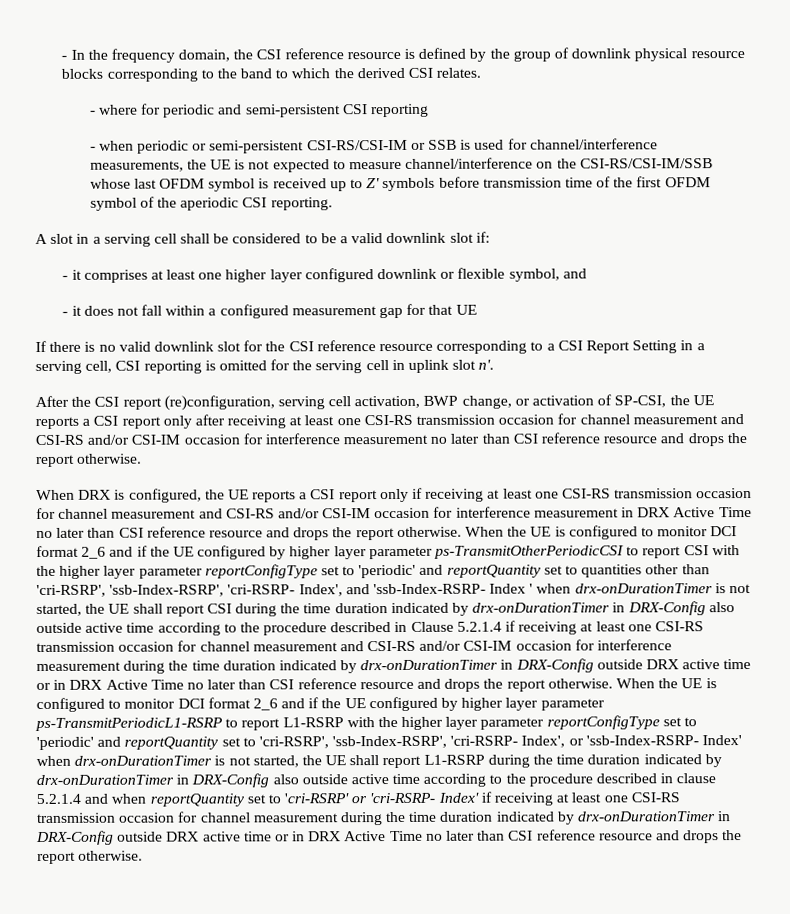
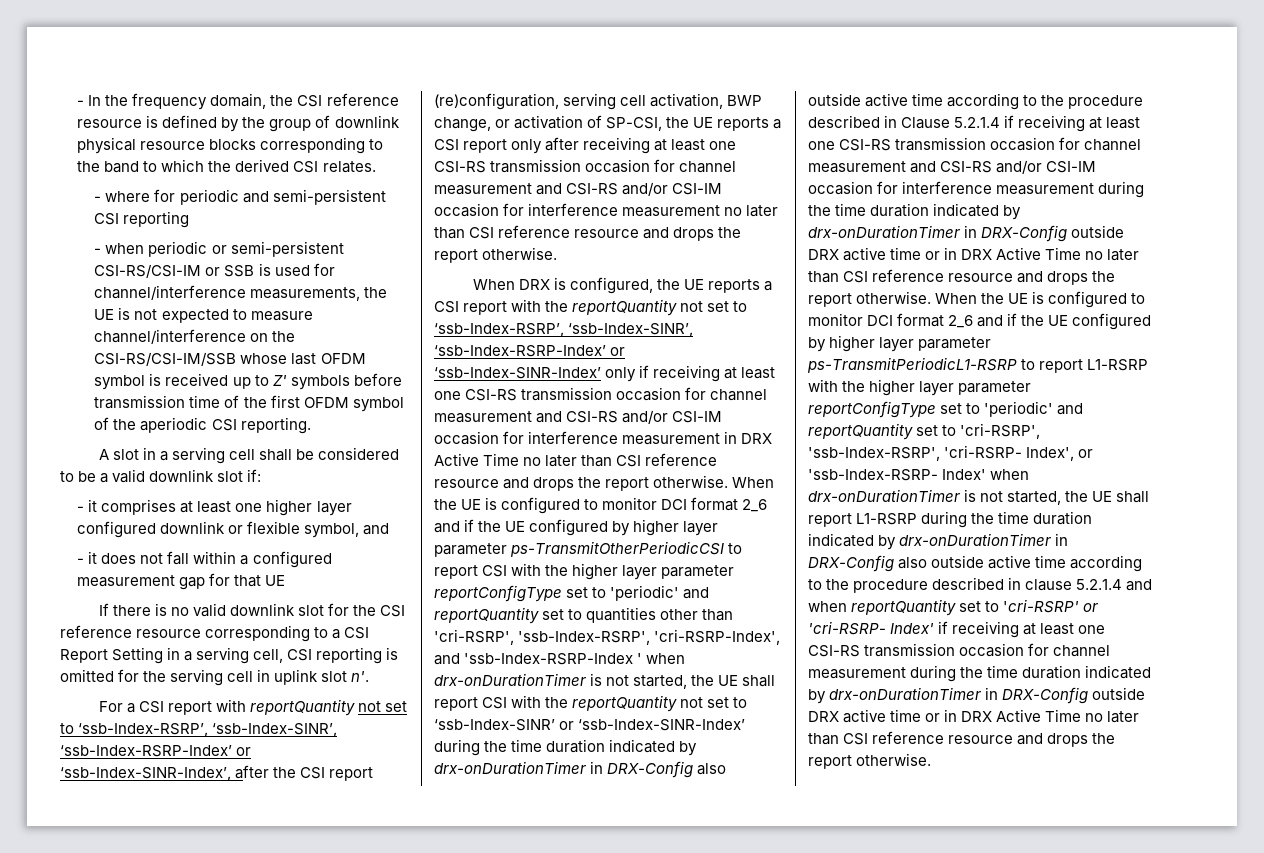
[35,395,69,408] After -> [98,699,408,716] [60,723,338,737] [60,745,252,757] [60,765,270,781] For a CSI report with reportQuantity not set to ‘ssb-Index-RSRP’, ‘ssb-Index-SINR’, ‘ssb-Index-RSRP-Index’ or ‘ssb-Index-SINR-Index’, after
(378, 496) none -> [511,299,748,316] [434,323,694,337] [434,345,626,357] [434,367,601,379] with the reportQuantity not set to ‘ssb-Index-RSRP’, ‘ssb-Index-SINR’, ‘ssb-Index-RSRP-Index’ or ‘ssb-Index-SINR-Index’
[227,583,527,597] 'cri-RSRP- Index', and 'ssb-Index-RSRP- Index -> [654,629,781,645] [434,653,634,665] 'cri-RSRP-Index', and 'ssb-Index-RSRP-Index
(232, 608) none -> [511,695,748,712] [434,719,746,731] with the reportQuantity not set to ‘ssb-Index-SINR’ or ‘ssb-Index-SINR-Index’

